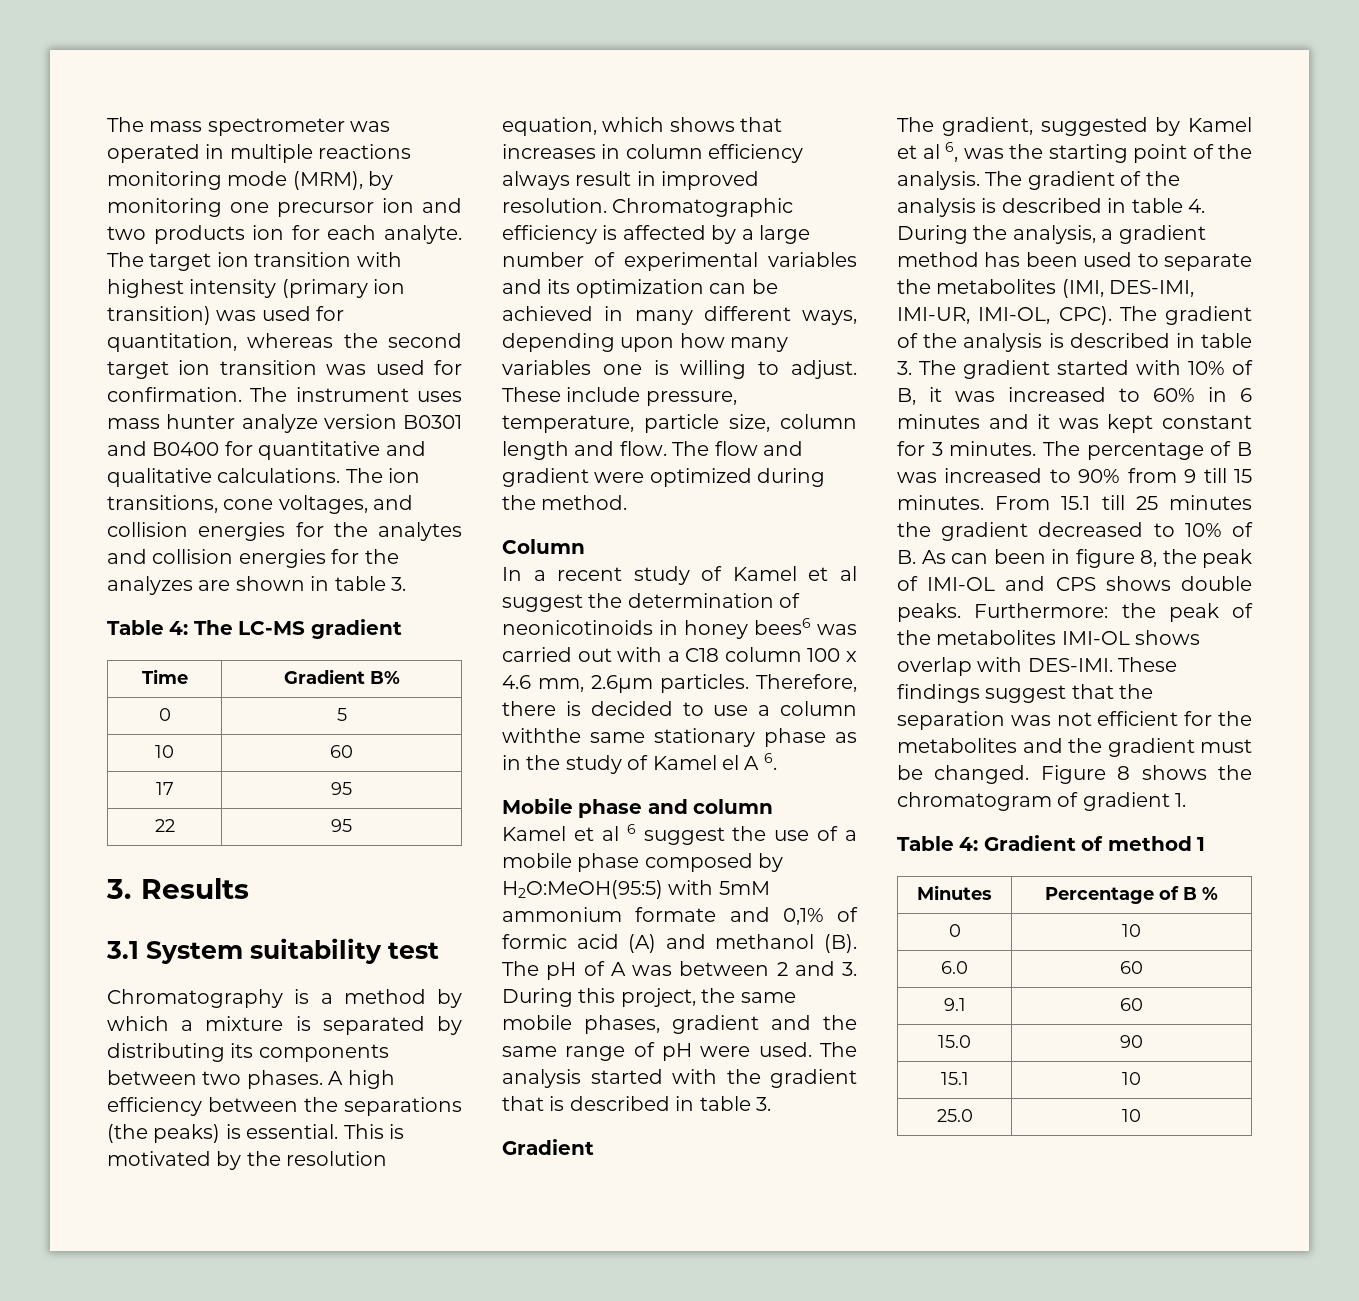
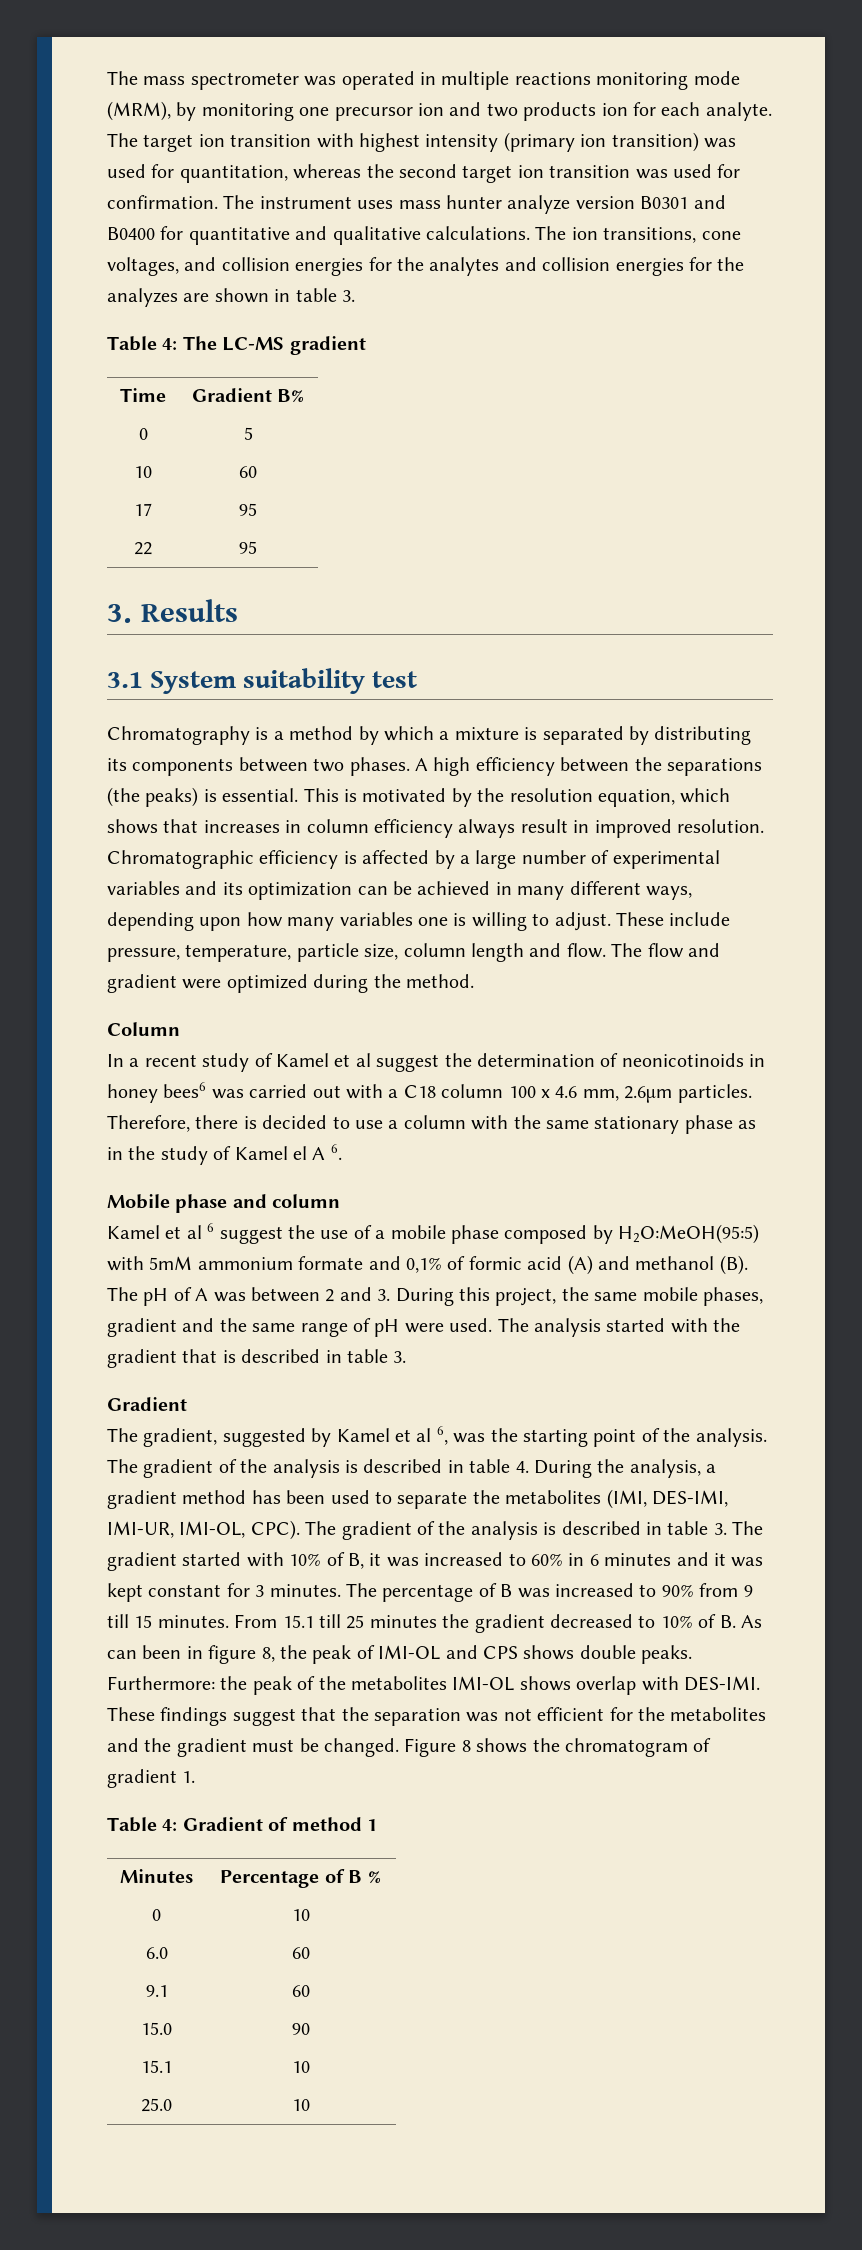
[502,728,581,743] withthe -> [471,1115,541,1130] with the

